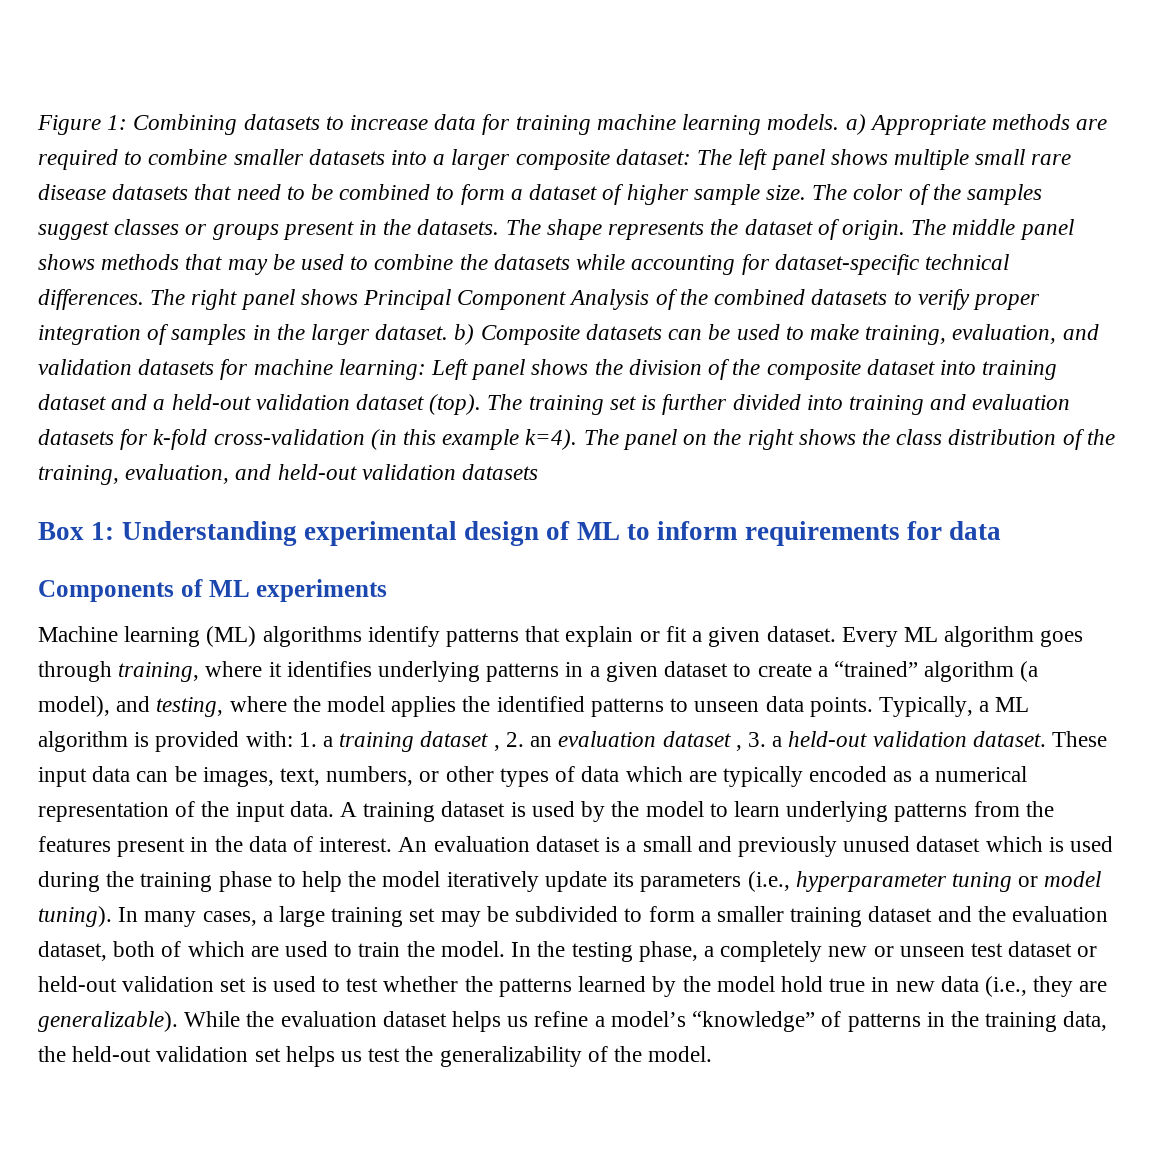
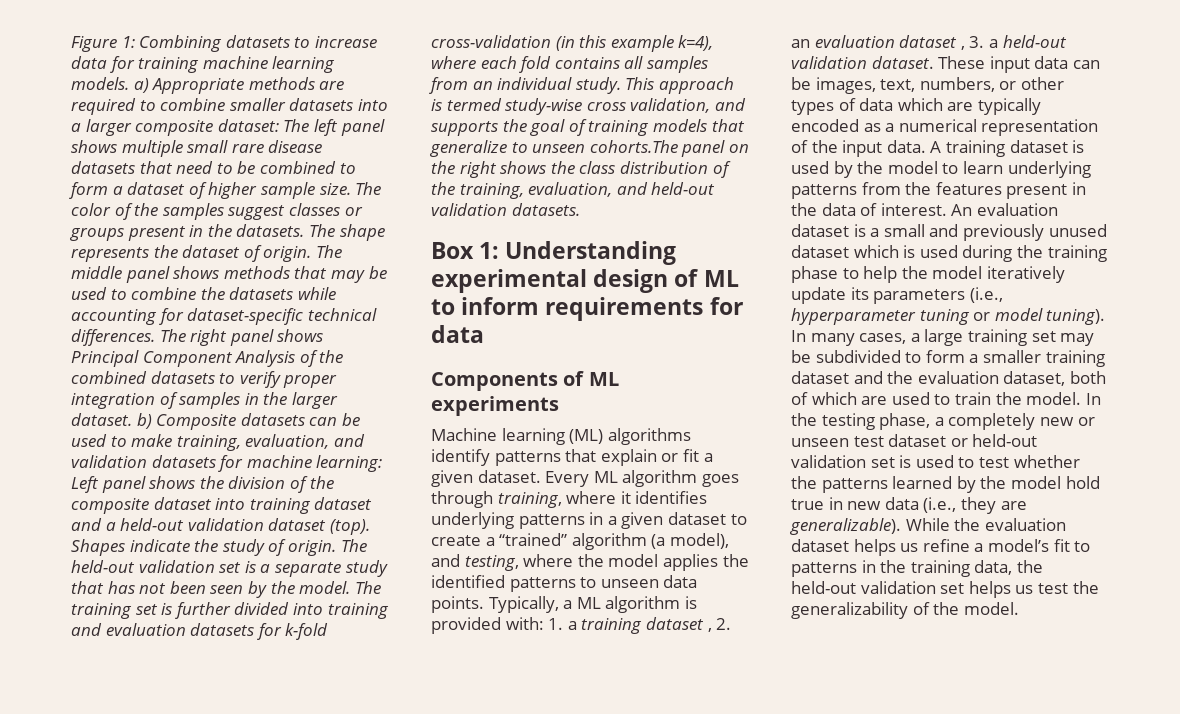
(482, 404) none -> [71,539,367,556] [71,560,388,577] [71,581,351,598] Shapes indicate the study of origin. The held-out validation set is a separate study that has not been seen by the model.
[525,429,619,450] k=4). The -> [678,35,714,51] [431,56,708,73] [429,77,734,94] [431,98,746,115] [431,119,745,136] [429,140,678,157] k=4), where each fold contains all samples from an individual study. This approach is termed study-wise cross validation, and supports the goal of training models that generalize to unseen cohorts.The
[462,464,539,480] datasets -> [511,203,580,216] datasets.
[692,1011,842,1032] “knowledge” of -> [1053,539,1091,552] fit to

